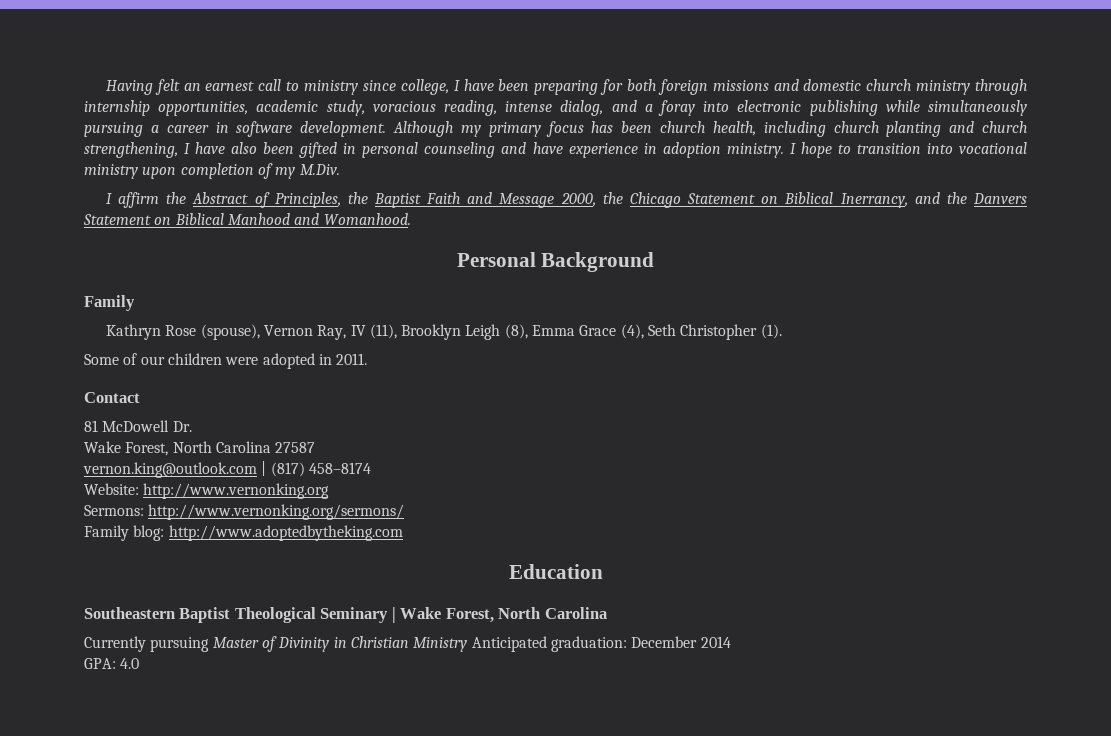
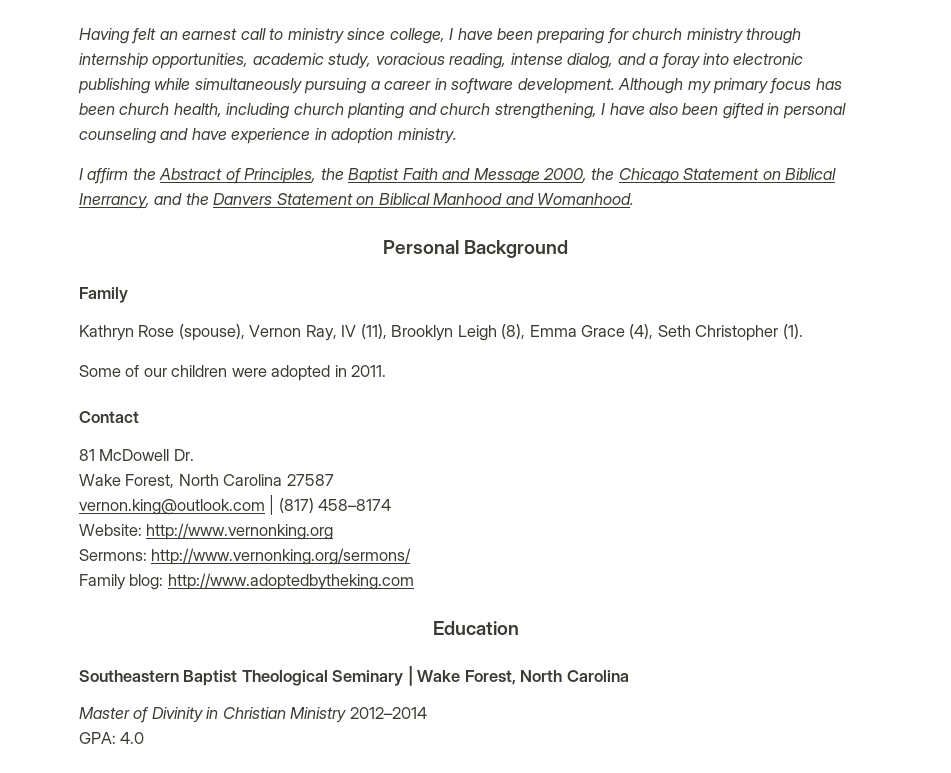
[626,79,862,95] both foreign missions and domestic -> (629, 36) none
[789,142,1027,158] [84,163,340,179] I hope to transition into vocational ministry upon completion of my M.Div. -> (457, 136) none
[84,636,210,652] Currently pursuing -> (629, 676) none
[471,636,731,652] Anticipated graduation: December 2014 -> [349,707,427,719] 2012–2014

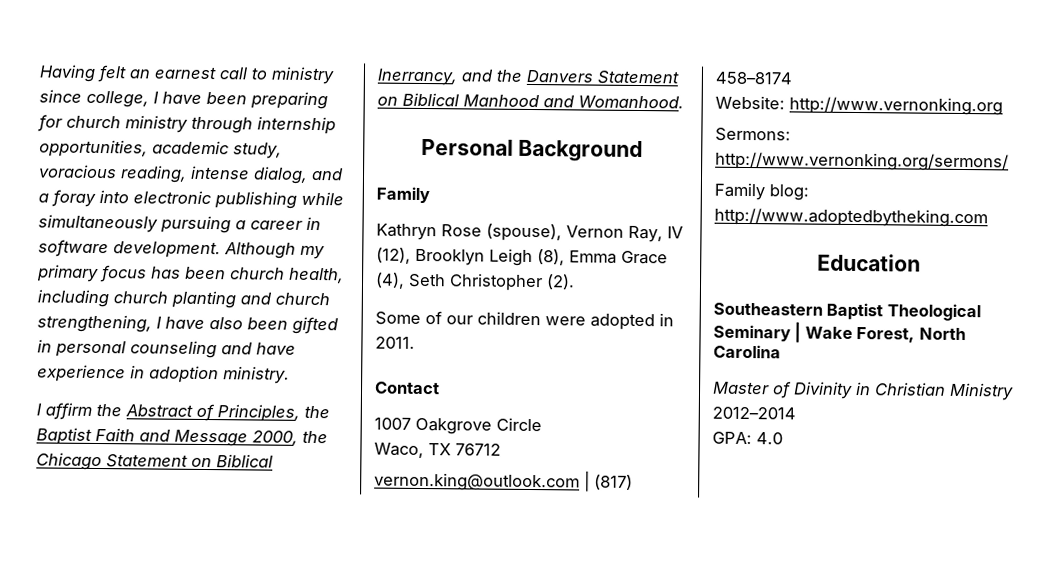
[360,324,387,339] (11), -> [376,247,411,264] (12),
[782,324,803,339] (1). -> [546,274,575,290] (2).
[79,449,194,461] [79,474,334,488] 81 McDowell Dr. // Wake Forest, North Carolina 27587 -> [374,417,542,435] [374,442,501,459] 1007 Oakgrove Circle // Waco, TX 76712

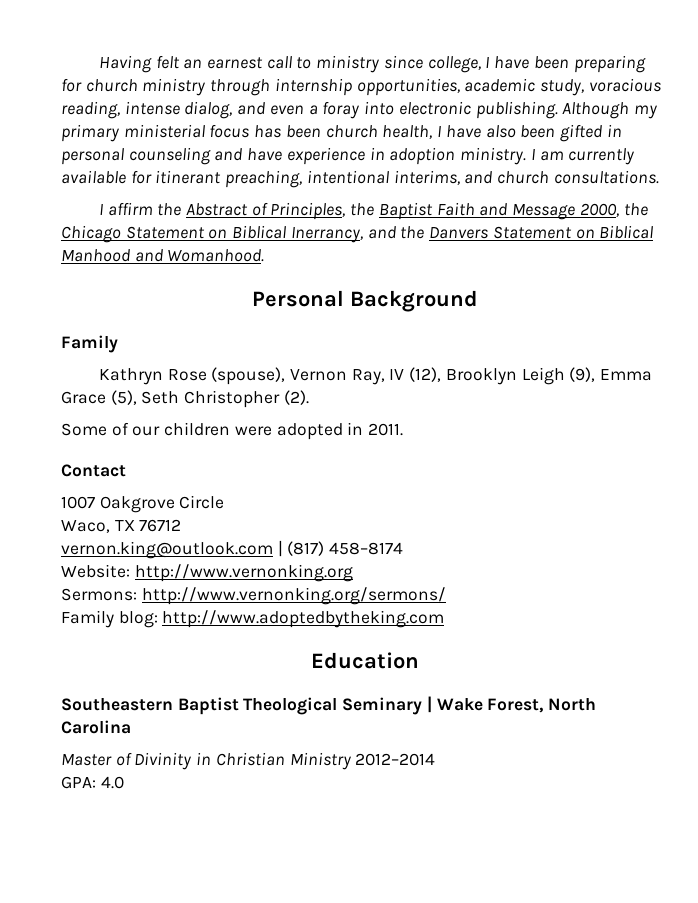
(344, 174) none -> [269,105,304,115] even
[214,191,344,209] [38,214,321,234] [38,239,221,259] publishing while simultaneously pursuing a career in software development. -> [475,101,558,119] publishing.
(99, 273) none -> [123,124,205,138] ministerial
[37,289,330,309] [37,314,152,333] including church planting and church strengthening, -> (433, 132) none
(290, 375) none -> [530,148,635,165] [61,170,659,188] I am currently available for itinerant preaching, intentional interims, and church consultations.
[537,249,565,266] (8), -> [569,367,596,382] (9),
[375,272,405,289] (4), -> [110,390,137,405] (5),

